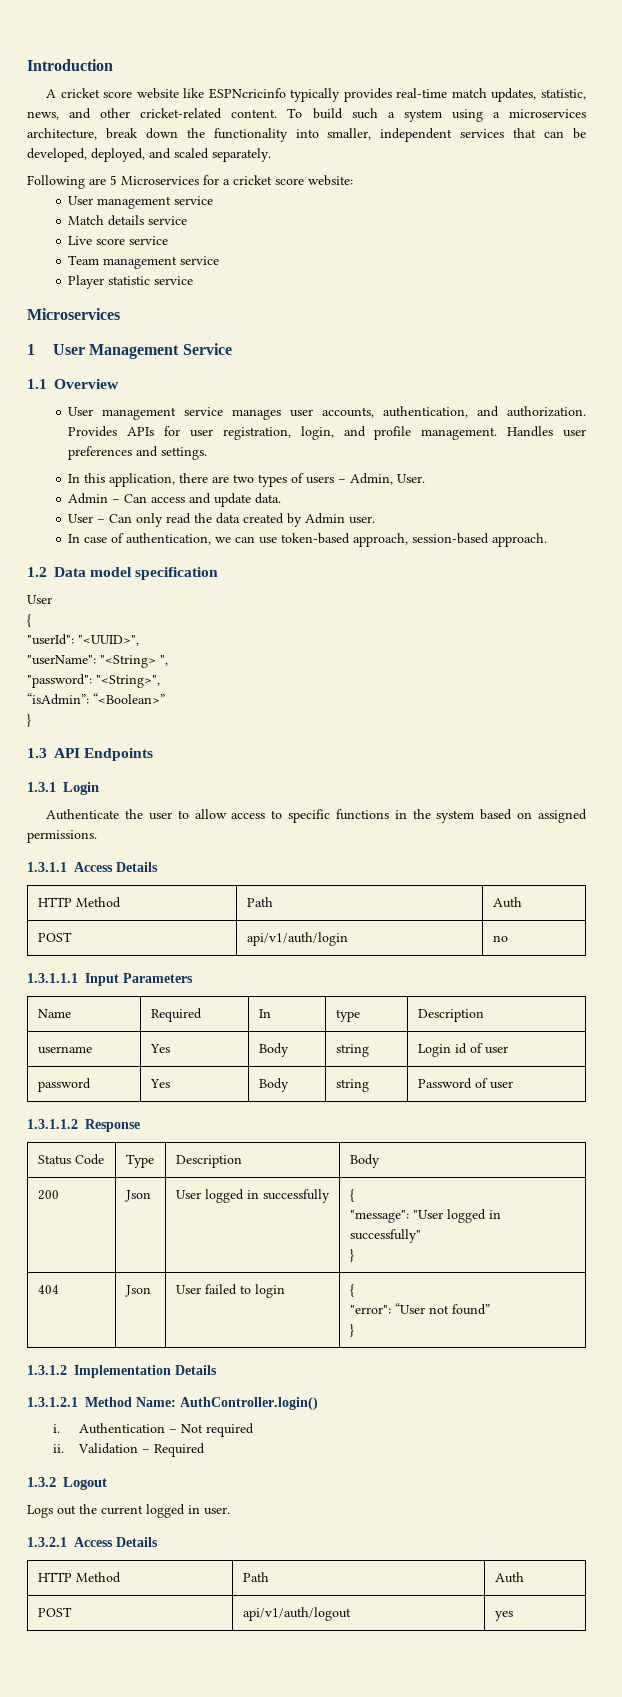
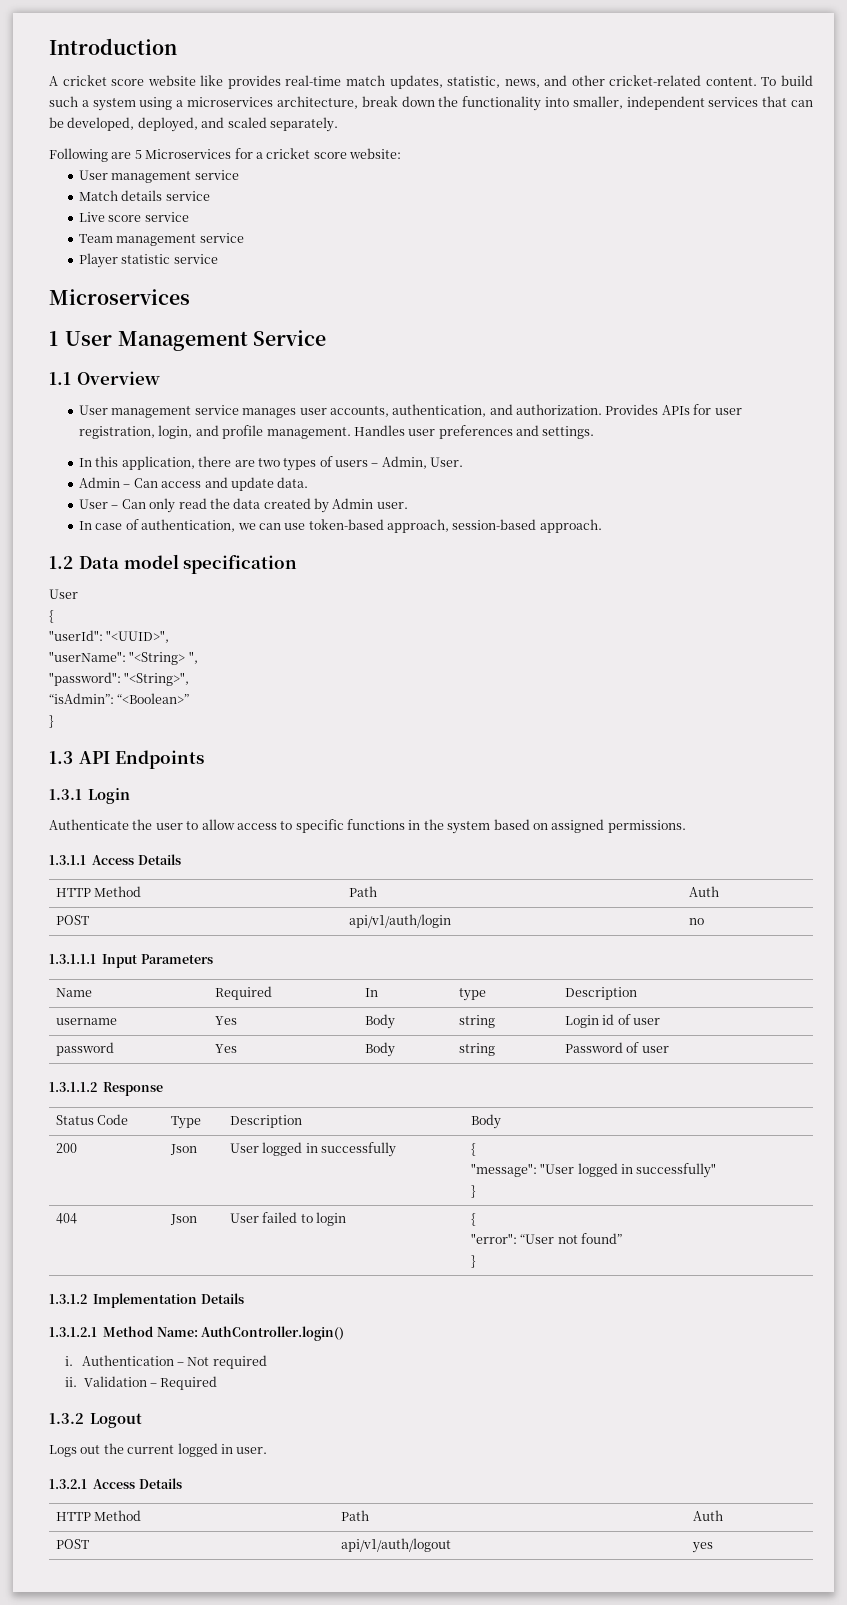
[208,88,341,102] ESPNcricinfo typically -> (224, 80) none

